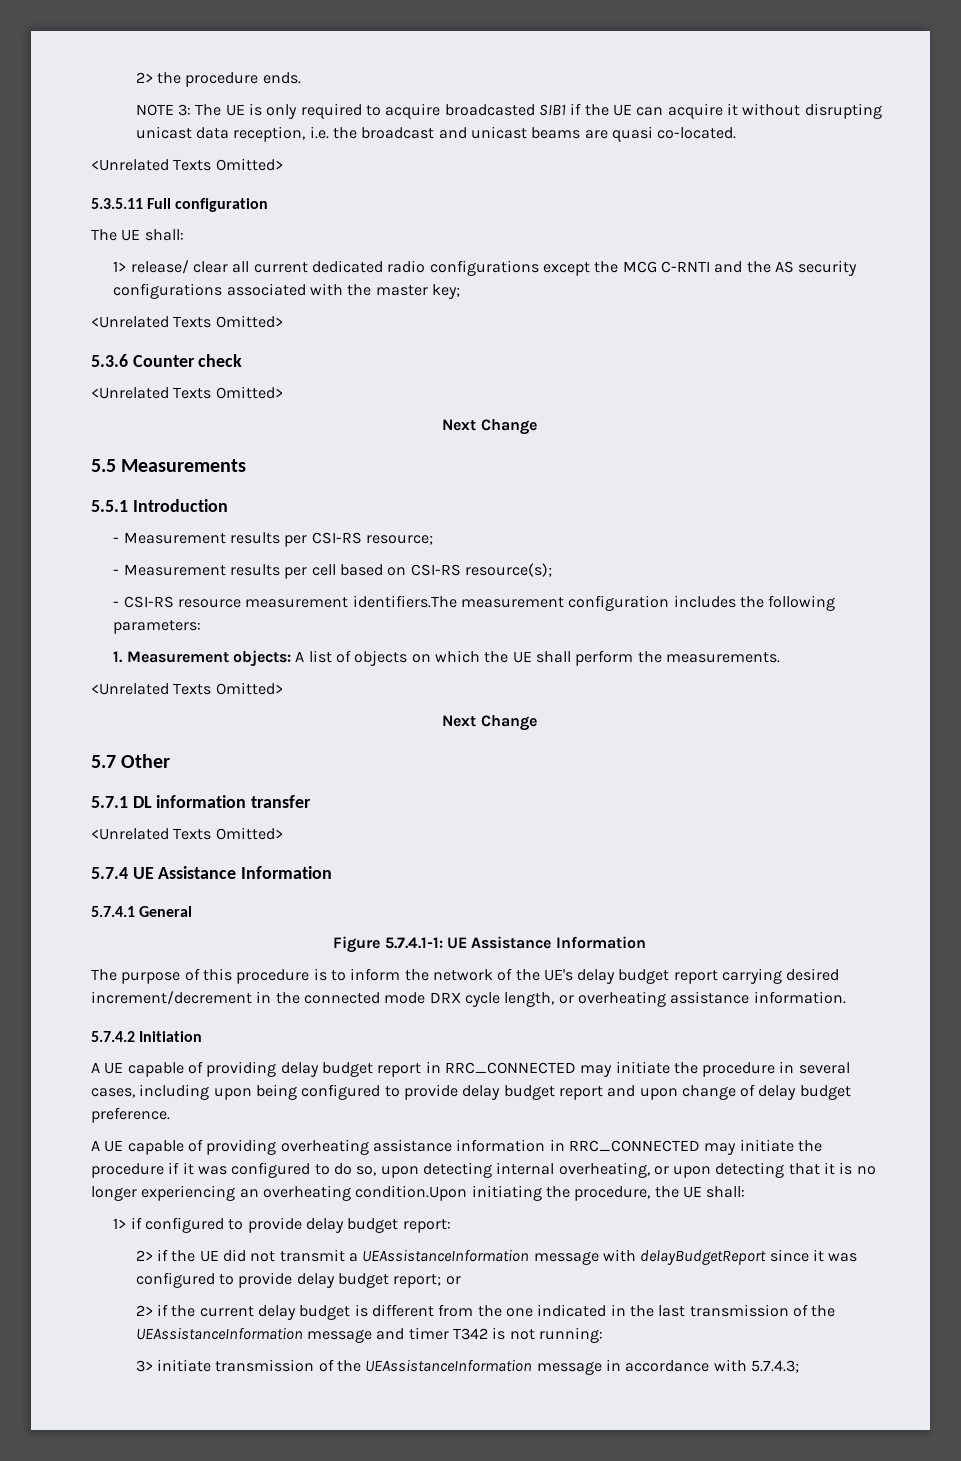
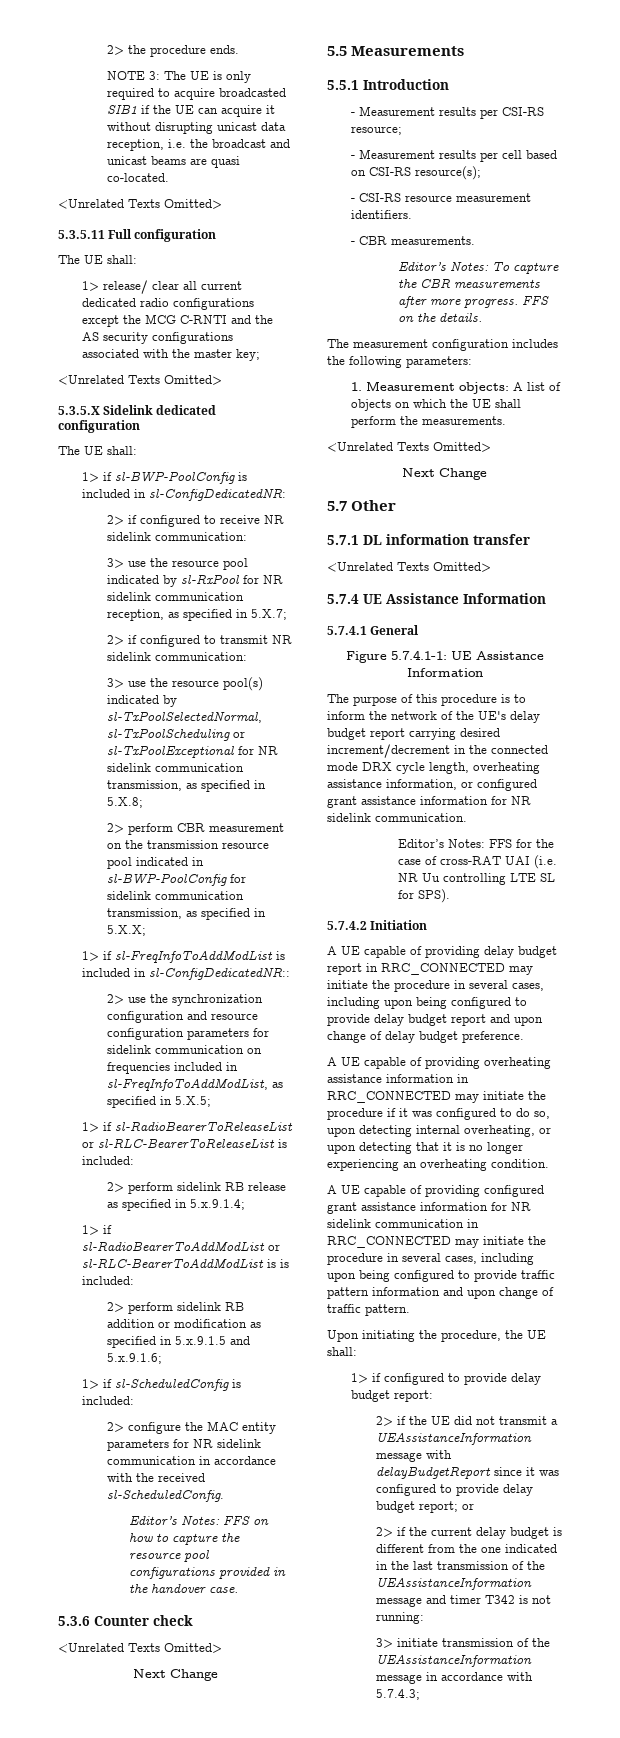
(283, 321) none -> [58,405,217,415] [58,420,140,433] [58,446,137,455] [82,471,248,484] [82,488,287,501] [106,515,284,527] [106,532,247,541] [106,558,248,570] [106,574,283,587] [106,592,244,601] [106,609,287,621] [106,635,292,647] [106,652,247,661] [106,677,263,691] [106,695,177,707] [106,711,262,723] [106,728,245,741] [106,745,278,758] [106,763,244,772] [106,780,266,792] [106,797,143,808] [106,823,284,835] [106,840,269,849] [106,857,204,869] [106,873,246,886] [106,891,244,900] [106,908,266,920] [106,925,146,936] [82,950,286,963] [82,967,291,980] [106,994,263,1006] [106,1011,258,1023] [106,1028,269,1040] [106,1045,262,1054] [106,1062,238,1074] [106,1078,283,1091] [106,1096,211,1108] [82,1121,294,1132] [82,1138,288,1148] [82,1156,135,1165] [106,1182,286,1194] [106,1199,245,1211] [82,1225,113,1235] [82,1241,281,1252] [82,1258,290,1269] [82,1276,135,1285] [106,1302,244,1314] [106,1319,261,1328] [106,1336,250,1348] [106,1353,162,1364] [82,1379,242,1391] [82,1396,135,1405] [106,1421,276,1434] [106,1439,261,1451] [106,1456,276,1465] [106,1473,205,1482] [106,1490,224,1502] [128,1515,269,1525] [128,1533,240,1545] [128,1550,210,1562] [128,1567,286,1579] [128,1584,238,1593] // 5.3.5.X Sidelink dedicated configuration // The UE shall: // 1> if sl-BWP-PoolConfig is included in sl-ConfigDedicatedNR: // 2> if configured to receive NR sidelink communication: // 3> use the resource pool indicated by sl-RxPool for NR sidelink communication reception, as specified in 5.X.7; // 2> if configured to transmit NR sidelink communication: // 3> use the resource pool(s) indicated by sl-TxPoolSelectedNormal, sl-TxPoolScheduling or sl-TxPoolExceptional for NR sidelink communication transmission, as specified in 5.X.8; // 2> perform CBR measurement on the transmission resource pool indicated in sl-BWP-PoolConfig for sidelink communication transmission, as specified in 5.X.X; // 1> if sl-FreqInfoToAddModList is included in sl-ConfigDedicatedNR:: // 2> use the synchronization configuration and resource configuration parameters for sidelink communication on frequencies included in sl-FreqInfoToAddModList, as specified in 5.X.5; // 1> if sl-RadioBearerToReleaseList or sl-RLC-BearerToReleaseList is included: // 2> perform sidelink RB release as specified in 5.x.9.1.4; // 1> if sl-RadioBearerToAddModList or sl-RLC-BearerToAddModList is is included: // 2> perform sidelink RB addition or modification as specified in 5.x.9.1.5 and 5.x.9.1.6; // 1> if sl-ScheduledConfig is included: // 2> configure the MAC entity parameters for NR sidelink communication in accordance with the received sl-ScheduledConfig. // Editor’s Notes: FFS on how to capture the resource pool configurations provided in the handover case.
[352,595,457,608] identifiers.The -> [351,210,413,219] [351,236,476,245] [397,261,559,274] [397,278,540,288] [397,296,549,308] [397,313,482,322] [327,339,349,348] identifiers. // - CBR measurements. // Editor’s Notes: To capture the CBR measurements after more progress. FFS on the details. // The
[558,991,846,1007] or overheating assistance information. -> [473,762,540,774] [327,779,537,791] [327,796,531,808] [327,813,467,822] [397,839,554,848] [397,855,557,869] [397,873,555,885] [397,889,450,903] overheating assistance information, or configured grant assistance information for NR sidelink communication. // Editor’s Notes: FFS for the case of cross-RAT UAI (i.e. NR Uu controlling LTE SL for SPS).
[355,1185,468,1201] condition.Upon -> [491,1159,549,1168] [327,1185,544,1197] [327,1202,531,1214] [327,1219,479,1228] [327,1236,546,1248] [327,1253,534,1265] [327,1270,555,1282] [327,1287,554,1299] [327,1304,410,1316] [327,1330,359,1342] condition. // A UE capable of providing configured grant assistance information for NR sidelink communication in RRC_CONNECTED may initiate the procedure in several cases, including upon being configured to provide traffic pattern information and upon change of traffic pattern. // Upon

